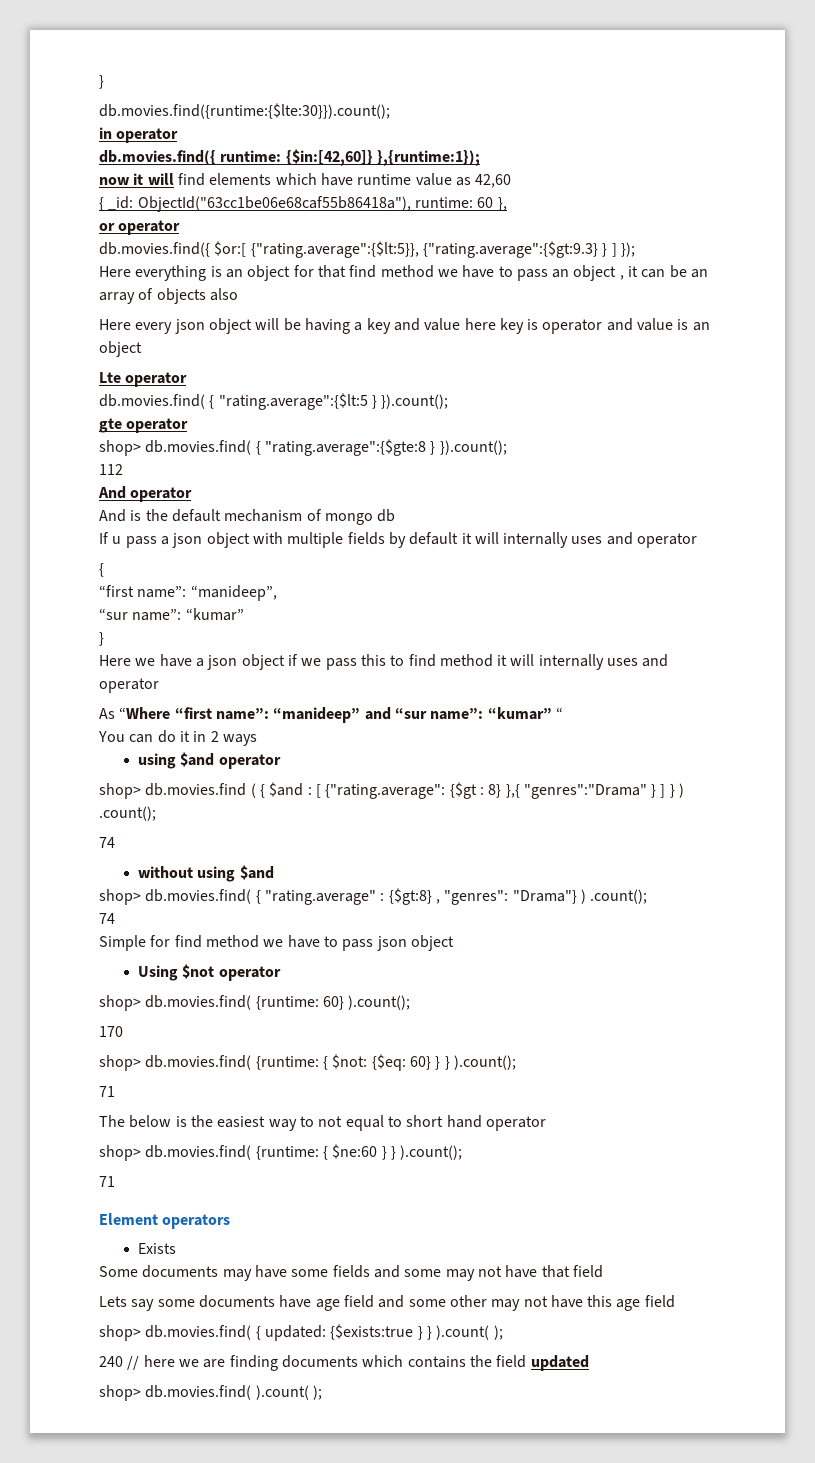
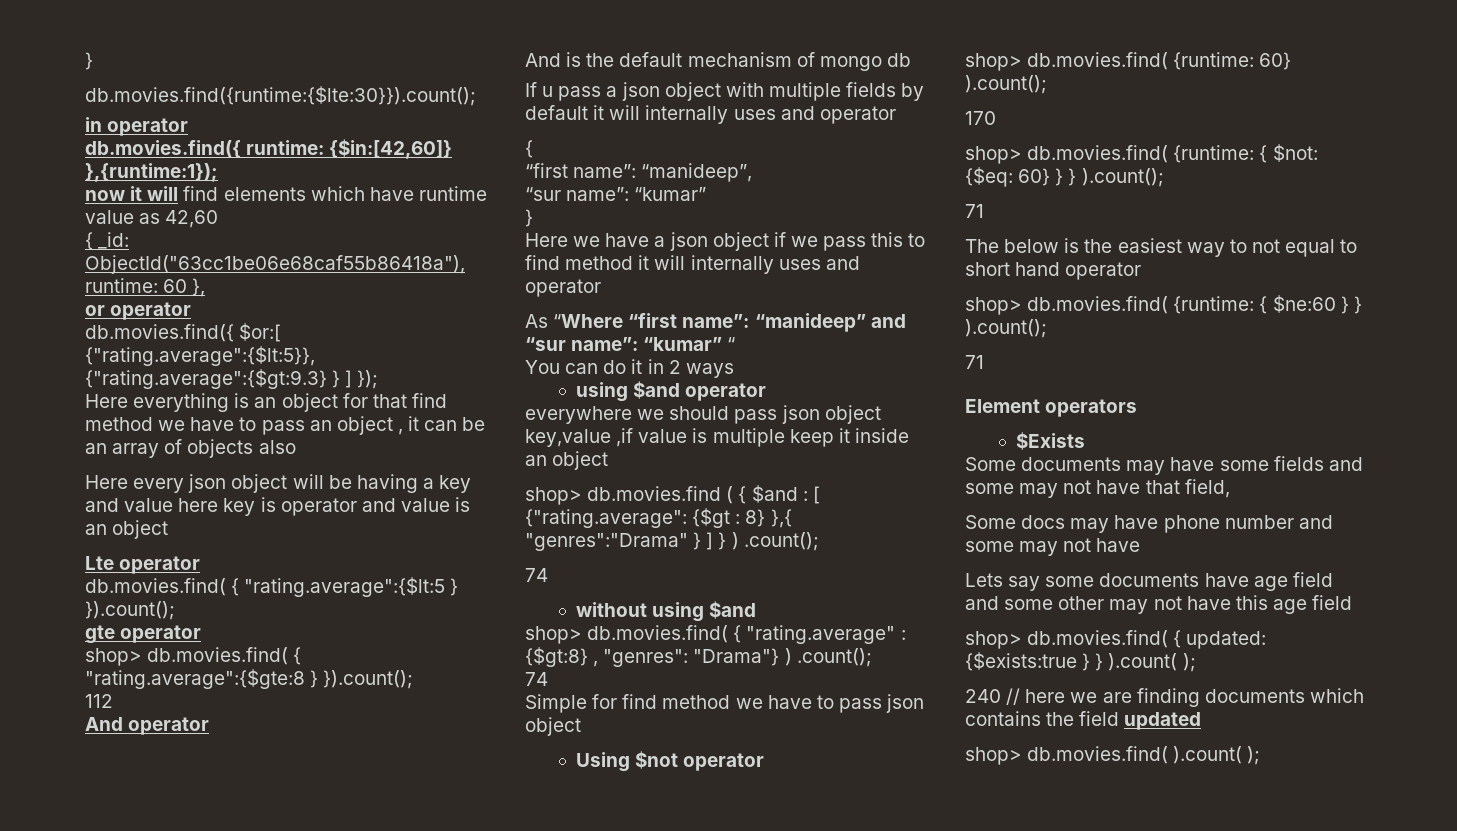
(281, 761) none -> [525,405,881,424] [525,428,909,447] [525,451,609,470] // everywhere we should pass json object key,value ,if value is multiple keep it inside an object
[138,1243,177,1254] Exists -> [1016,432,1086,450] $Exists
[572,1265,603,1278] field -> [1184,479,1230,498] [965,515,1333,533] [965,538,1141,556] field, // Some docs may have phone number and some may not have

